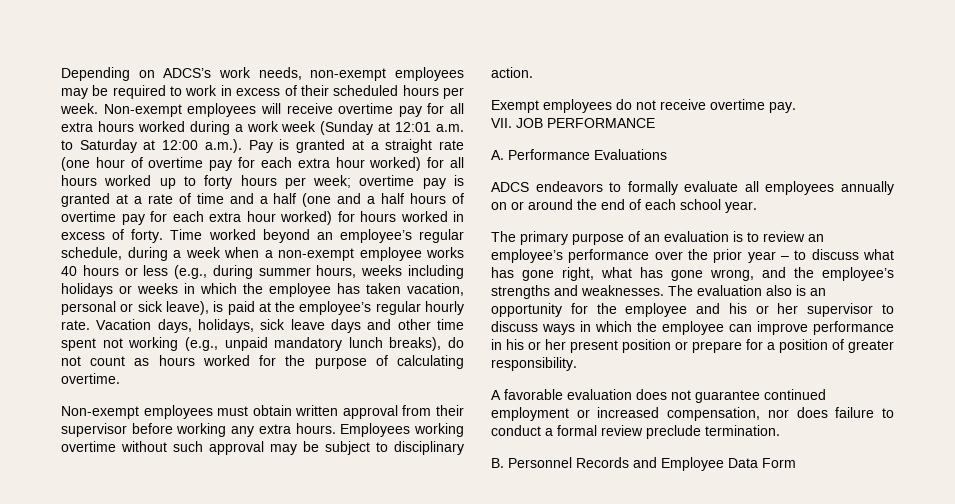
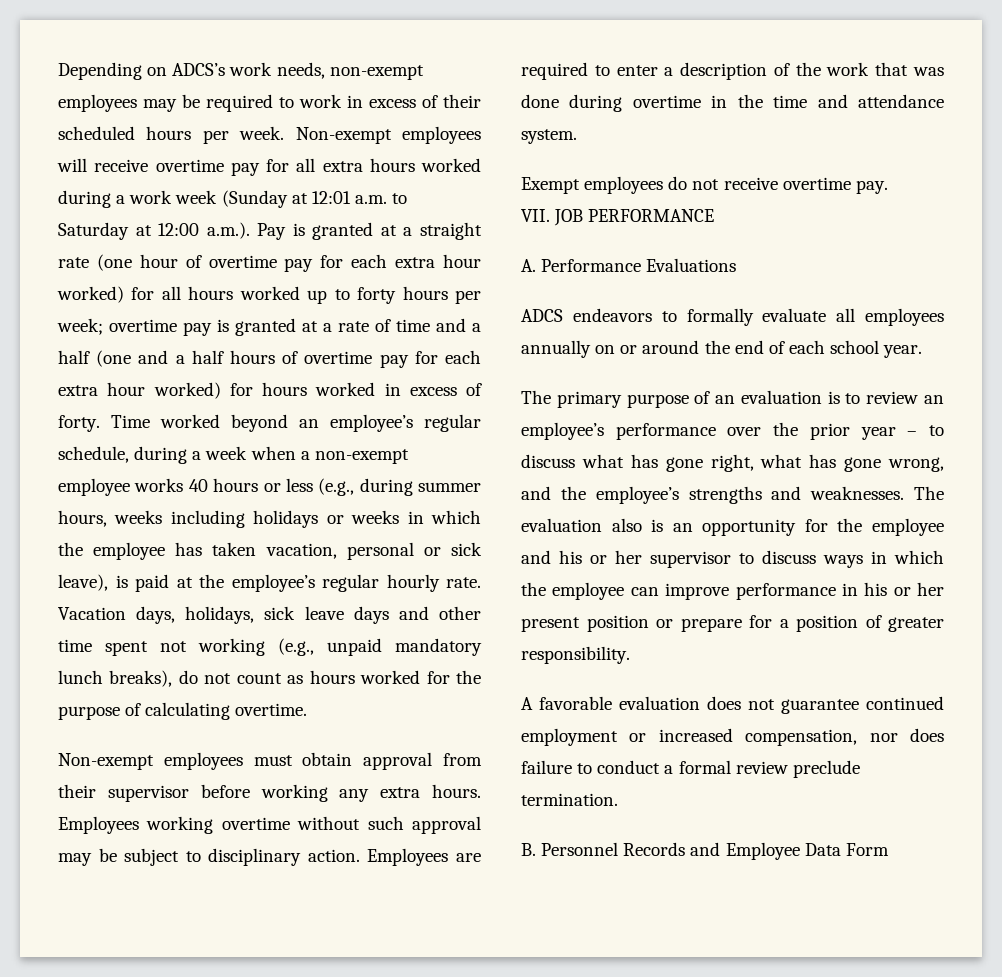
[295,405,339,416] written -> (353, 759) none
(533, 72) none -> [367,848,481,866] [521,62,944,80] [521,94,944,112] [521,129,577,144] Employees are required to enter a description of the work that was done during overtime in the time and attendance system.

